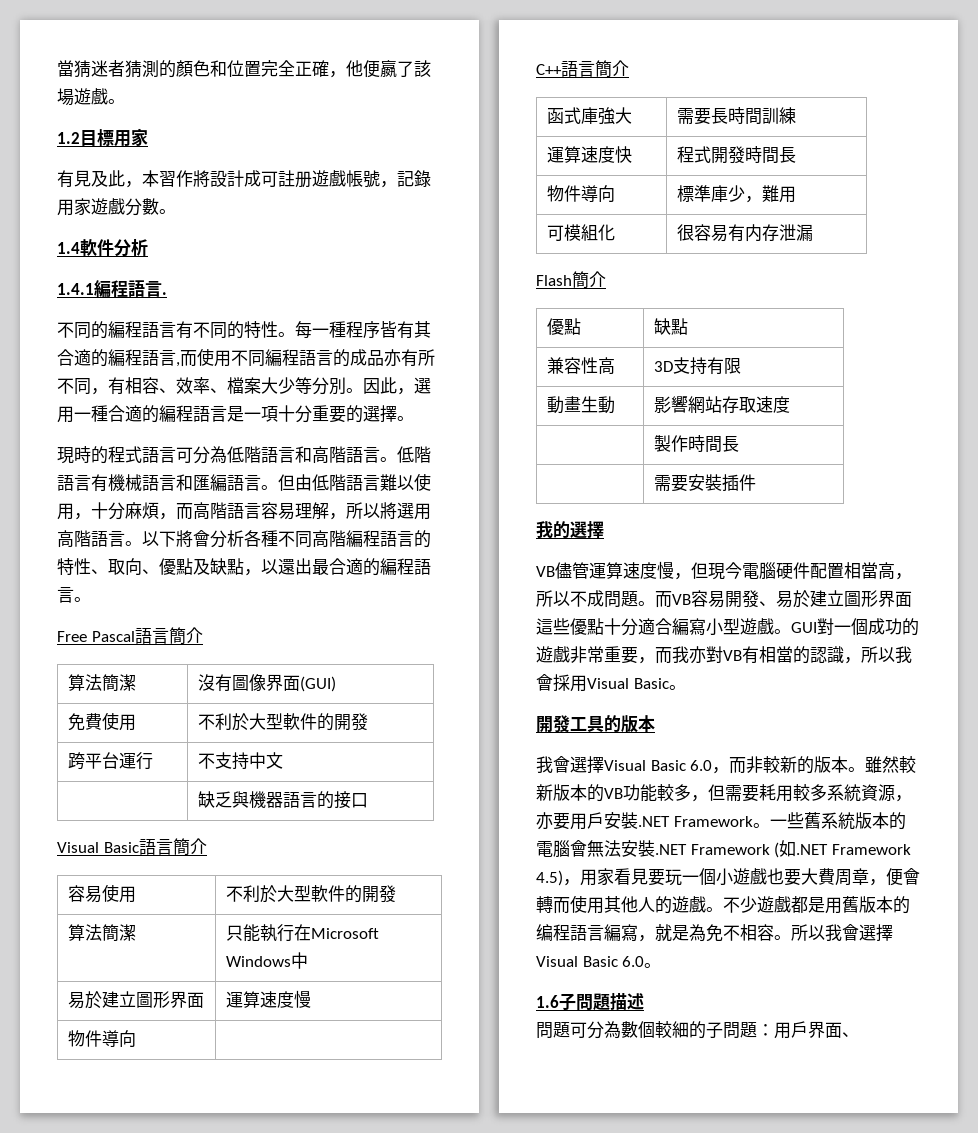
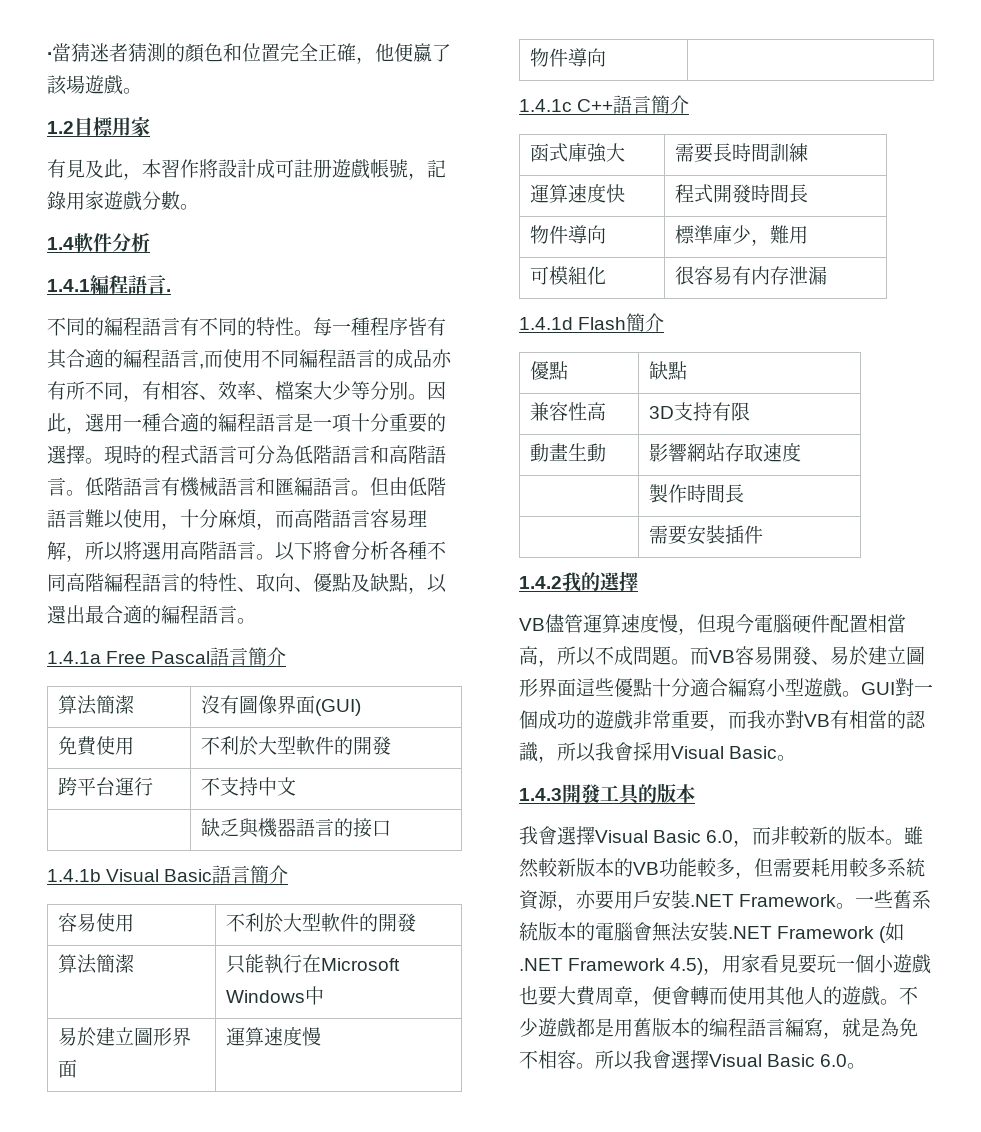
(57, 68) none -> [47,52,52,60] ‧
(414, 418) // -> (104, 461) none
(91, 599) none -> [47,651,101,664] 1.4.1a
(368, 800) none -> [47,869,101,882] 1.4.1b
(136, 1038) none -> [519,99,572,112] 1.4.1c
(813, 232) none -> [519,317,573,330] 1.4.1d
(756, 482) none -> [519,576,562,589] 1.4.2
(686, 687) none -> [519,788,562,801] 1.4.3
[536,993,644,1011] [536,1021,859,1039] // 1.6子問題描述 // 問題可分為數個較細的子問題：用戶界面、 -> (867, 1066) none

